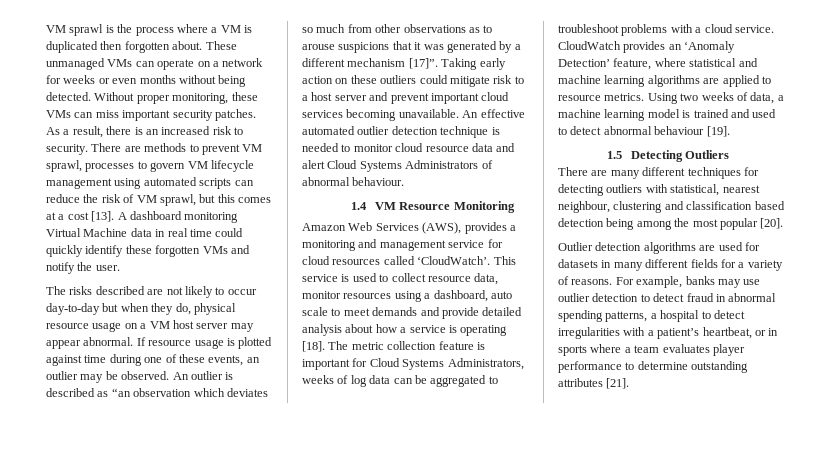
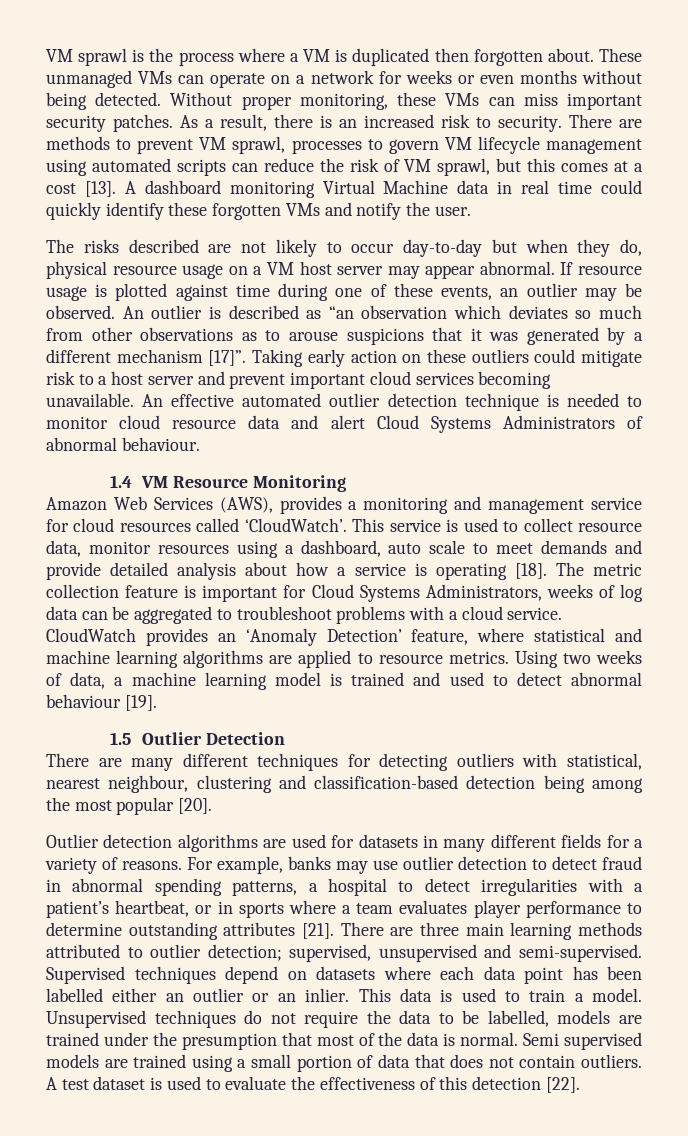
[630,150,730,162] Detecting Outliers -> [142,732,285,745] Outlier Detection
[686,201,785,210] classification based -> [314,775,459,789] classification-based
(630, 383) none -> [340,922,643,940] [46,944,642,962] [46,966,642,984] [46,988,642,1002] [46,1010,642,1028] [46,1032,643,1050] [46,1054,643,1072] [46,1076,580,1093] There are three main learning methods attributed to outlier detection; supervised, unsupervised and semi-supervised. Supervised techniques depend on datasets where each data point has been labelled either an outlier or an inlier. This data is used to train a model. Unsupervised techniques do not require the data to be labelled, models are trained under the presumption that most of the data is normal. Semi supervised models are trained using a small portion of data that does not contain outliers. A test dataset is used to evaluate the effectiveness of this detection [22].

